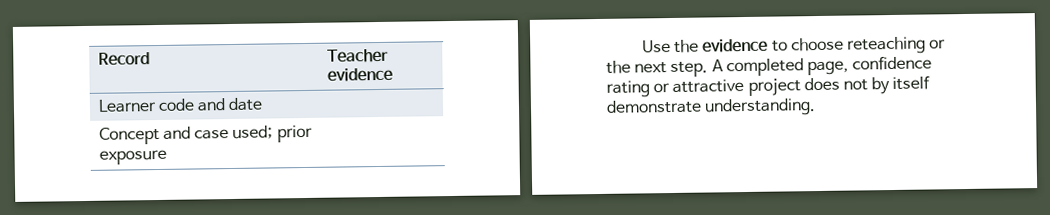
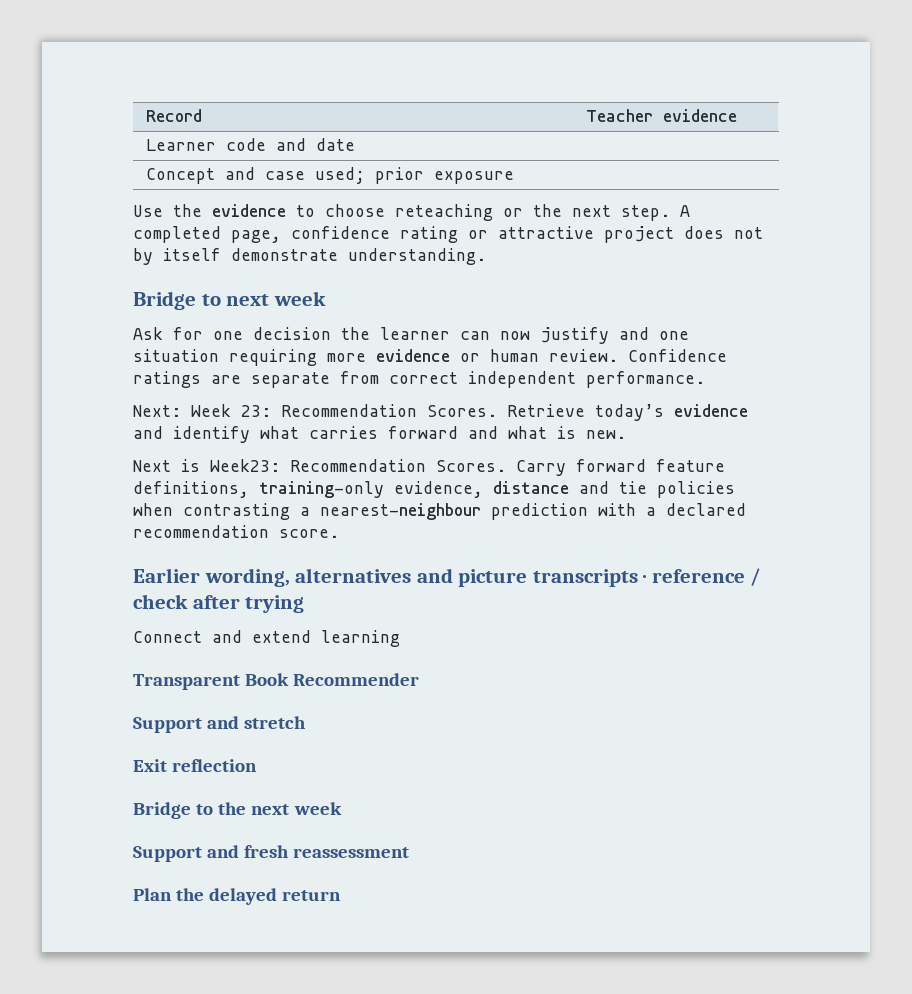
(817, 107) none -> [133,291,326,310] [133,327,689,344] [133,349,727,366] [133,371,705,388] [133,404,748,421] [133,426,626,443] [133,459,725,476] [133,481,735,498] [133,503,746,520] [133,525,339,538] [133,568,762,587] [133,594,305,613] [133,630,400,647] [133,673,420,690] [133,716,307,733] [133,759,258,772] [133,802,342,819] [133,845,410,862] [133,888,342,905] // Bridge to next week // Ask for one decision the learner can now justify and one situation requiring more evidence or human review. Confidence ratings are separate from correct independent performance. // Next: Week 23: Recommendation Scores. Retrieve today’s evidence and identify what carries forward and what is new. // Next is Week23: Recommendation Scores. Carry forward feature definitions, training-only evidence, distance and tie policies when contrasting a nearest-neighbour prediction with a declared recommendation score. // Earlier wording, alternatives and picture transcripts · reference / check after trying // Connect and extend learning // Transparent Book Recommender // Support and stretch // Exit reflection // Bridge to the next week // Support and fresh reassessment // Plan the delayed return

